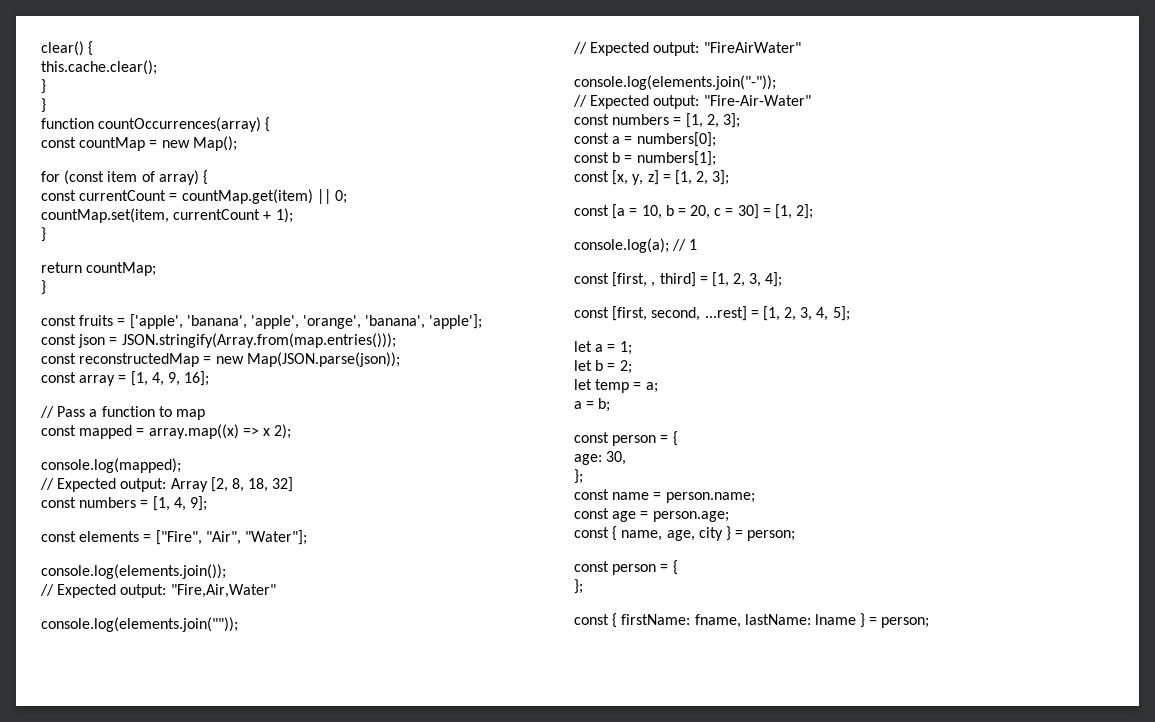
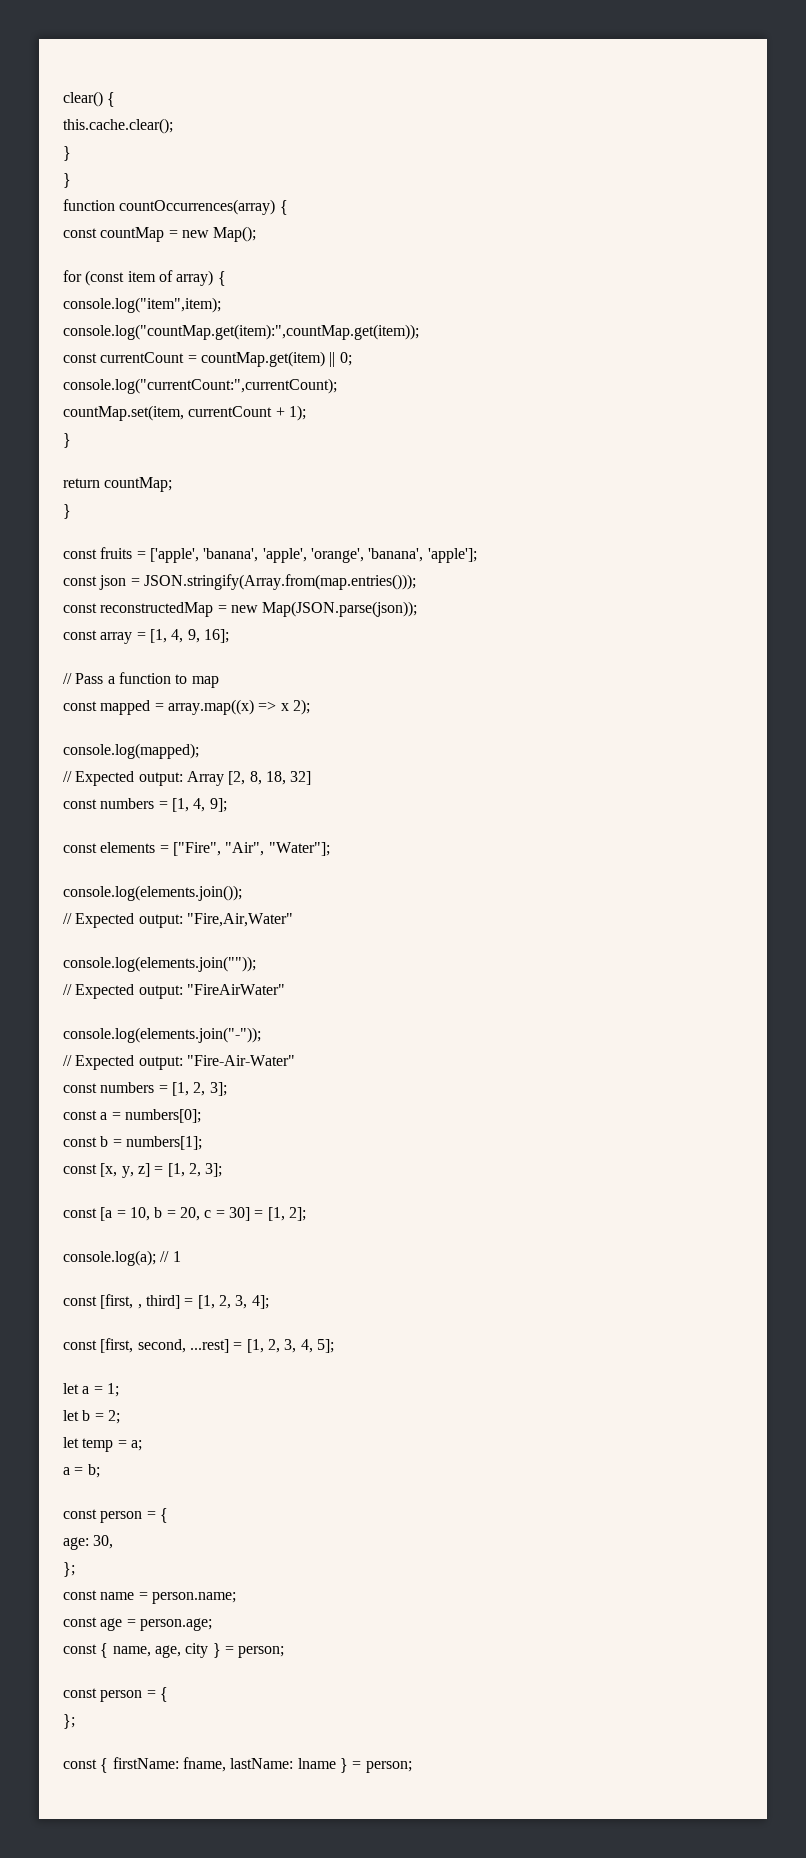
(208, 177) none -> [63,297,221,313] [63,324,419,340] // console.log("item",item); // console.log("countMap.get(item):",countMap.get(item));
(347, 197) none -> [63,378,337,394] // console.log("currentCount:",currentCount);

